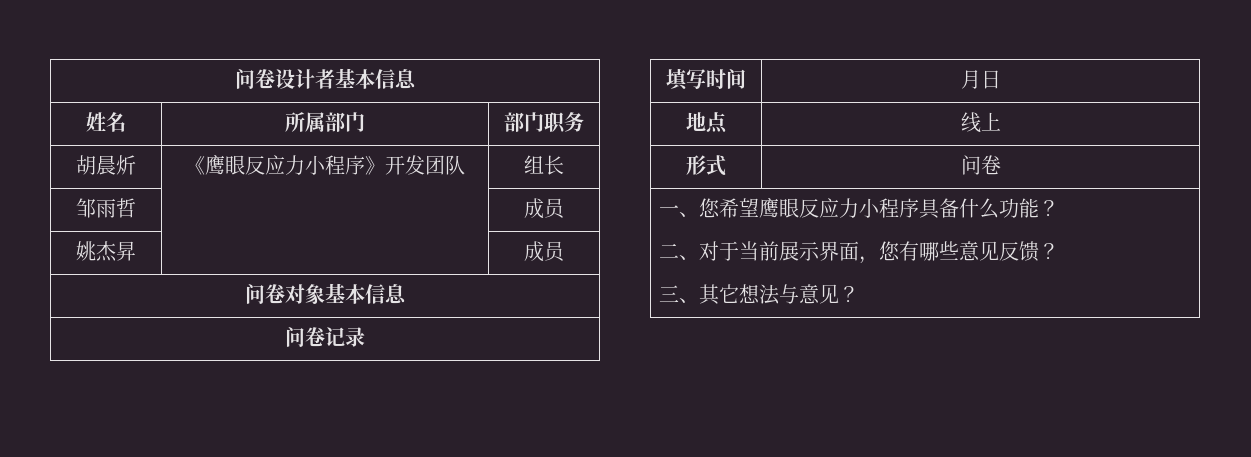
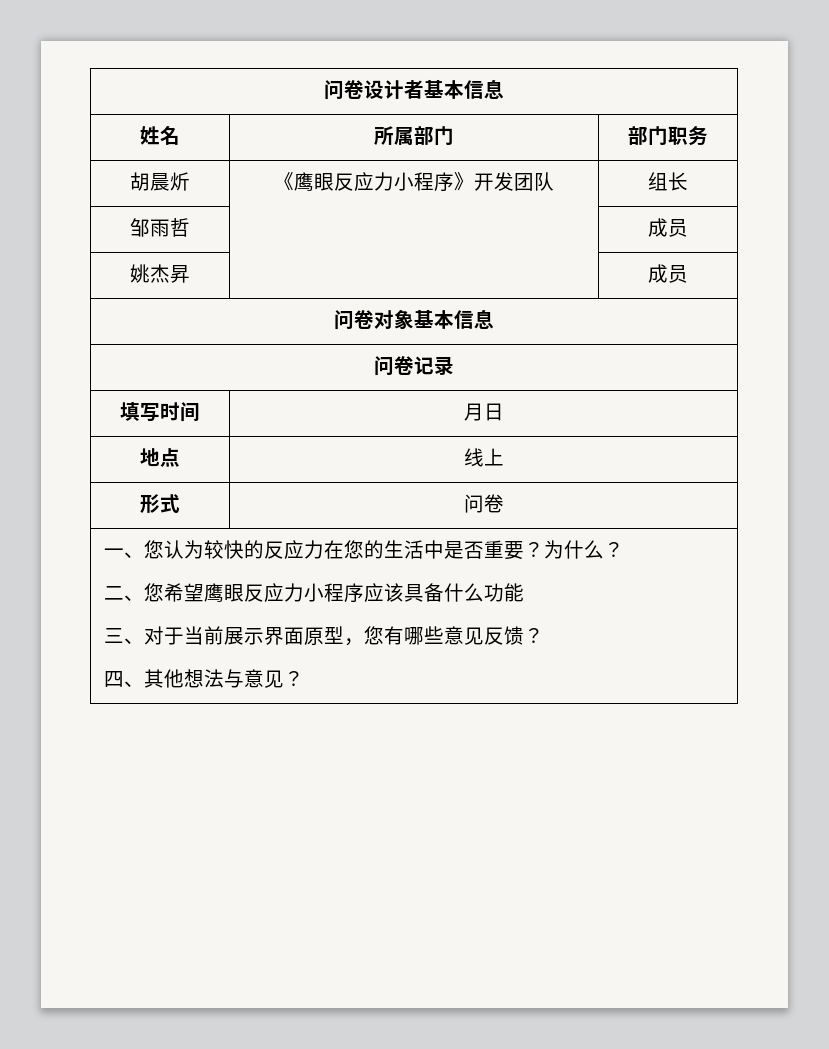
(721, 208) none -> [163,540,624,560] [103,583,164,602] 认为较快的反应力在您的生活中是否重要？为什么？ // 二、您
(920, 208) none -> [363,583,404,602] 应该
[1039,200,1060,217] [659,243,680,259] ？ // 二 -> [103,628,124,643] // 三
(860, 251) none -> [303,626,344,645] 原型
[659,284,740,305] 三、其它 -> [103,669,184,688] 四、其他

